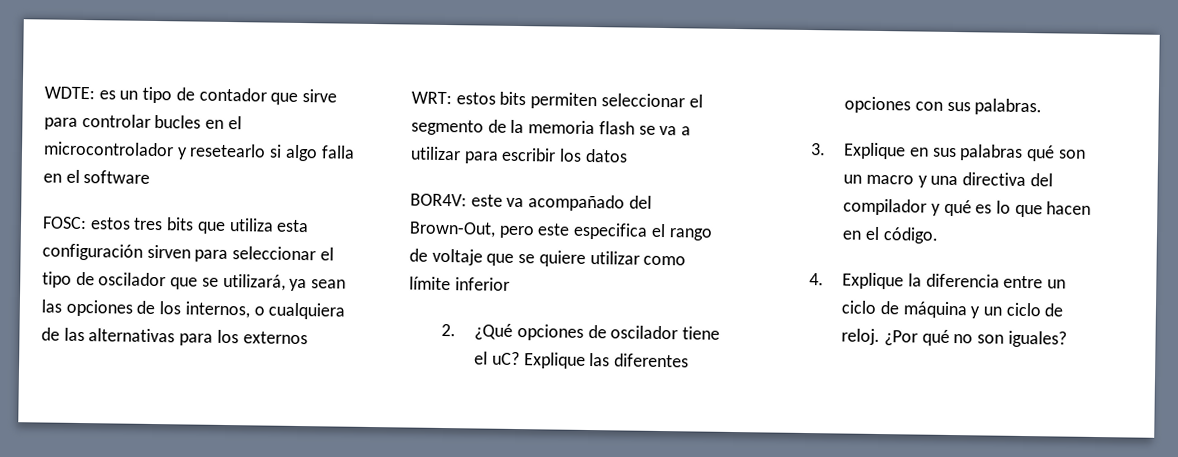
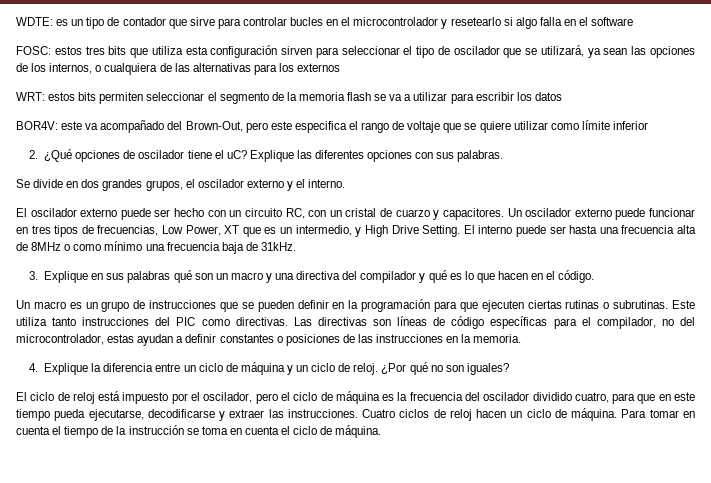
(1043, 107) none -> [16,179,346,191] [16,208,695,220] [16,225,696,237] [16,241,296,254] // Se divide en dos grandes grupos, el oscilador externo y el interno. // El oscilador externo puede ser hecho con un circuito RC, con un cristal de cuarzo y capacitores. Un oscilador externo puede funcionar en tres tipos de frecuencias, Low Power, XT que es un intermedio, y High Drive Setting. El interno puede ser hasta una frecuencia alta de 8MHz o como mínimo una frecuencia baja de 31kHz.
(939, 235) none -> [16,299,695,312] [16,316,695,329] [16,334,522,346] // Un macro es un grupo de instrucciones que se pueden definir en la programación para que ejecuten ciertas rutinas o subrutinas. Este utiliza tanto instrucciones del PIC como directivas. Las directivas son líneas de código específicas para el compilador, no del microcontrolador, estas ayudan a definir constantes o posiciones de las instrucciones en la memoria.
(1067, 339) none -> [16,391,695,404] [16,408,695,421] [16,425,382,438] // El ciclo de reloj está impuesto por el oscilador, pero el ciclo de máquina es la frecuencia del oscilador dividido cuatro, para que en este tiempo pueda ejecutarse, decodificarse y extraer las instrucciones. Cuatro ciclos de reloj hacen un ciclo de máquina. Para tomar en cuenta el tiempo de la instrucción se toma en cuenta el ciclo de máquina.

